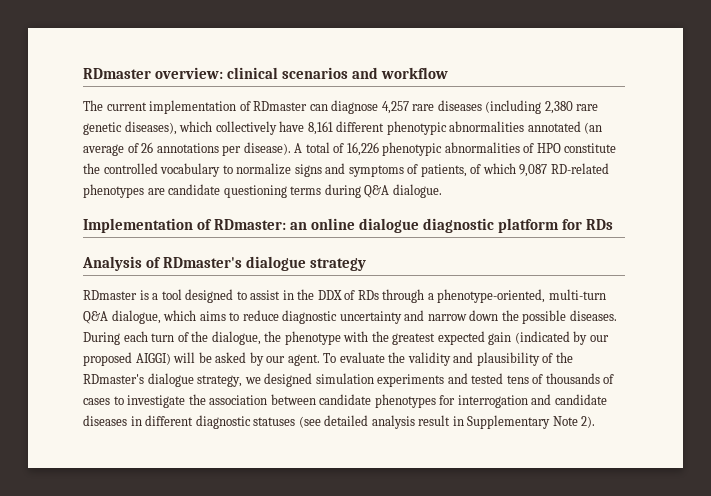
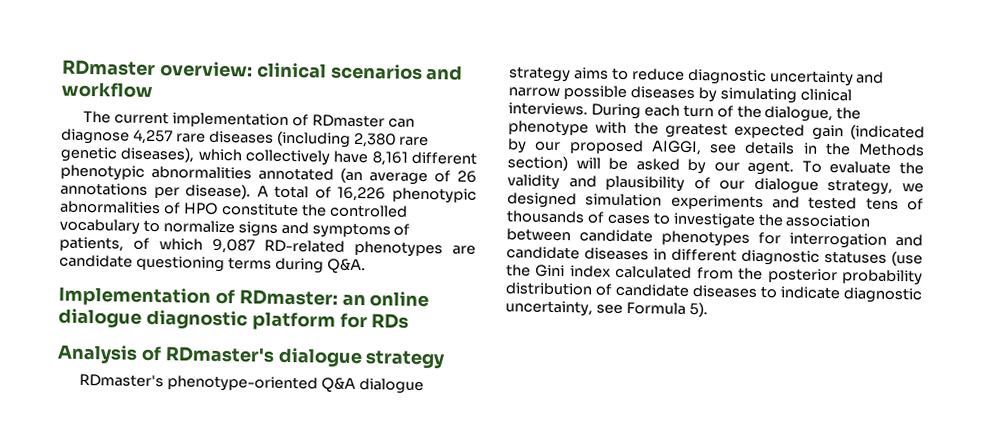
[364,184,442,198] Q&A dialogue. -> [326,258,366,275] Q&A.
[83,289,606,303] [83,310,197,324] RDmaster is a tool designed to assist in the DDX of RDs through a phenotype-oriented, multi-turn Q&A dialogue, which -> [79,373,425,395] [509,66,571,83] RDmaster's phenotype-oriented Q&A dialogue strategy
[469,310,617,324] down the possible diseases. -> [562,85,852,104] [508,102,588,116] possible diseases by simulating clinical interviews.
[135,353,171,365] AIGGI) -> [650,140,925,157] [507,155,568,172] AIGGI, see details in the Methods section)
[555,352,573,363] [83,374,144,384] the RDmaster's -> [719,180,746,190] our
[298,415,596,429] (see detailed analysis result in Supplementary Note 2). -> [891,250,923,267] [506,264,923,286] [505,282,922,304] [505,300,708,318] (use the Gini index calculated from the posterior probability distribution of candidate diseases to indicate diagnostic uncertainty, see Formula 5).

